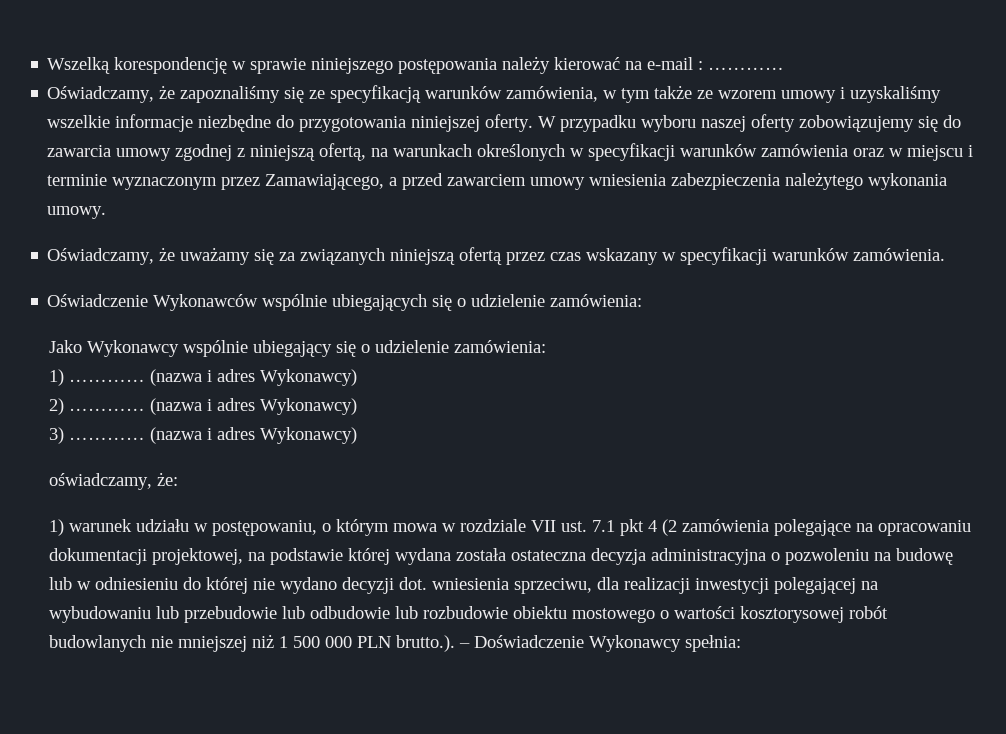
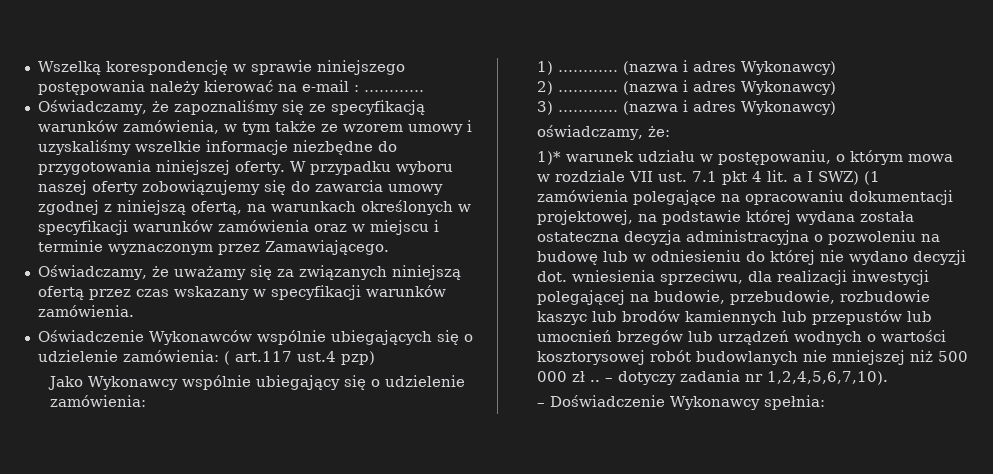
[265,172,948,190] [47,206,107,219] Zamawiającego, a przed zawarciem umowy wniesienia zabezpieczenia należytego wykonania umowy. -> [264,240,389,255] Zamawiającego.
(643, 300) none -> [223,351,375,365] ( art.117 ust.4 pzp)
[49,519,65,536] 1) -> [537,151,562,165] 1)*
[662,519,678,536] (2 -> [767,170,881,185] lit. a I SWZ) (1
[49,606,656,623] wybudowaniu lub przebudowie lub odbudowie lub rozbudowie obiektu mostowego -> [654,290,931,305] [537,310,933,325] [537,330,863,345] budowie, przebudowie, rozbudowie kaszyc lub brodów kamiennych lub przepustów lub umocnień brzegów lub urządzeń wodnych
[279,636,289,648] 1 -> (934, 356) none
[357,635,456,652] PLN brutto.). -> [572,370,889,385] zł .. – dotyczy zadania nr 1,2,4,5,6,7,10). //

